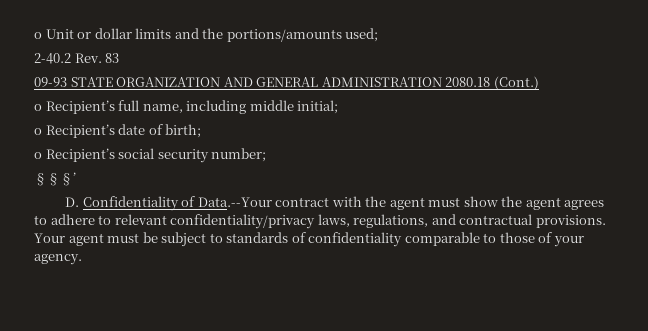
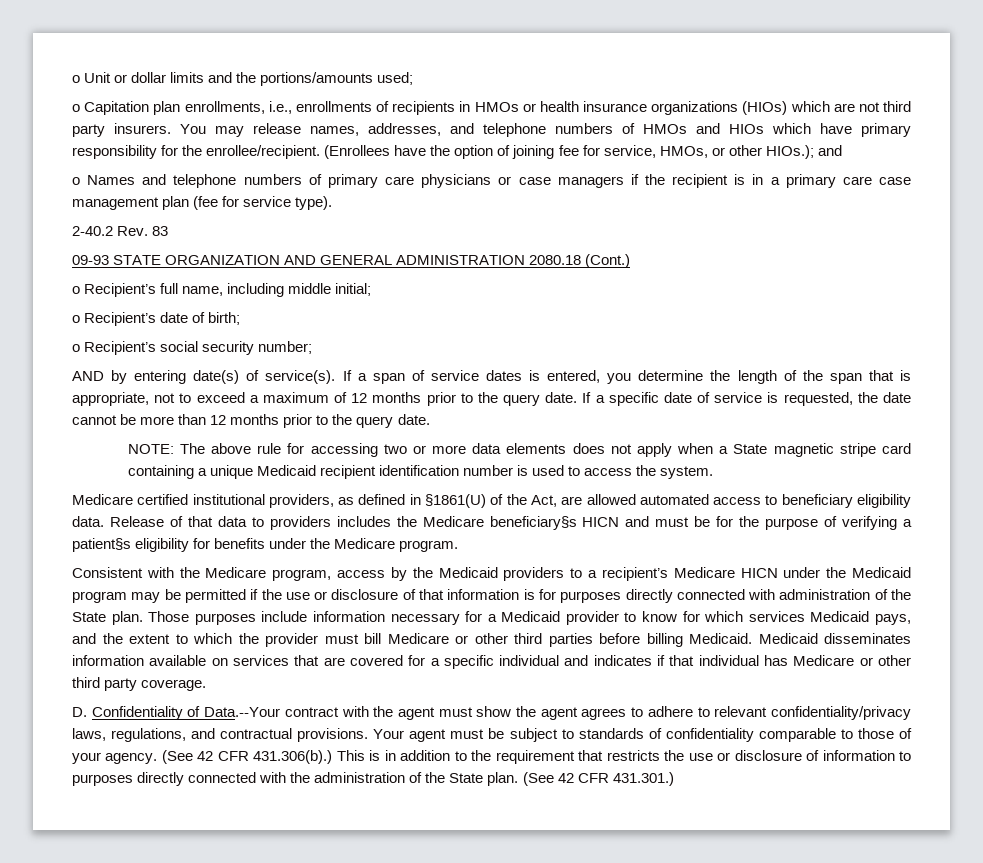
(379, 35) none -> [72,101,911,115] [72,123,911,137] [72,145,842,159] [72,174,911,188] [72,196,333,210] // o Capitation plan enrollments, i.e., enrollments of recipients in HMOs or health insurance organizations (HIOs) which are not third party insurers. You may release names, addresses, and telephone numbers of HMOs and HIOs which have primary responsibility for the enrollee/recipient. (Enrollees have the option of joining fee for service, HMOs, or other HIOs.); and // o Names and telephone numbers of primary care physicians or case managers if the recipient is in a primary care case management plan (fee for service type).
[34,172,76,186] §§§’ -> [72,370,912,384] [72,392,911,406] [72,414,430,428] [127,443,912,457] [127,465,714,479] [72,494,911,508] [72,516,913,530] [72,538,459,552] [72,567,912,581] [72,589,911,603] [72,611,912,625] [72,633,911,647] [72,655,911,669] [72,677,207,691] AND by entering date(s) of service(s). If a span of service dates is entered, you determine the length of the span that is appropriate, not to exceed a maximum of 12 months prior to the query date. If a specific date of service is requested, the date cannot be more than 12 months prior to the query date. // NOTE: The above rule for accessing two or more data elements does not apply when a State magnetic stripe card containing a unique Medicaid recipient identification number is used to access the system. // Medicare certified institutional providers, as defined in §1861(U) of the Act, are allowed automated access to beneficiary eligibility data. Release of that data to providers includes the Medicare beneficiary§s HICN and must be for the purpose of verifying a patient§s eligibility for benefits under the Medicare program. // Consistent with the Medicare program, access by the Medicaid providers to a recipient’s Medicare HICN under the Medicaid program may be permitted if the use or disclosure of that information is for purposes directly connected with administration of the State plan. Those purposes include information necessary for a Medicaid provider to know for which services Medicaid pays, and the extent to which the provider must bill Medicare or other third parties before billing Medicaid. Medicaid disseminates information available on services that are covered for a specific individual and indicates if that individual has Medicare or other third party coverage.
(82, 259) none -> [161,750,912,764] [72,772,674,786] (See 42 CFR 431.306(b).) This is in addition to the requirement that restricts the use or disclosure of information to purposes directly connected with the administration of the State plan. (See 42 CFR 431.301.)

